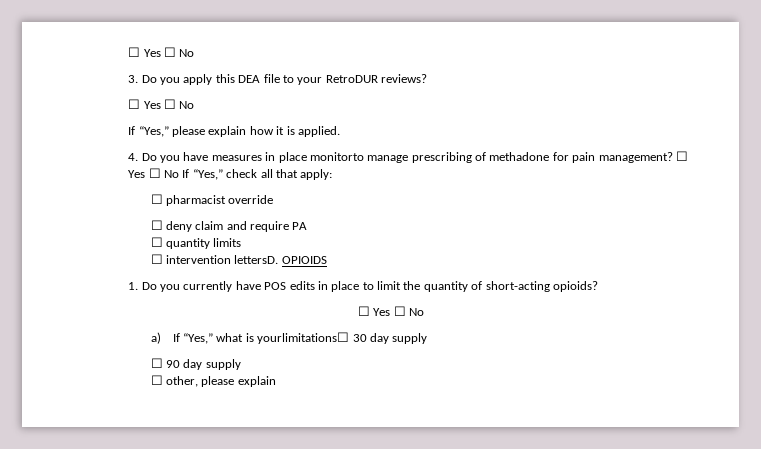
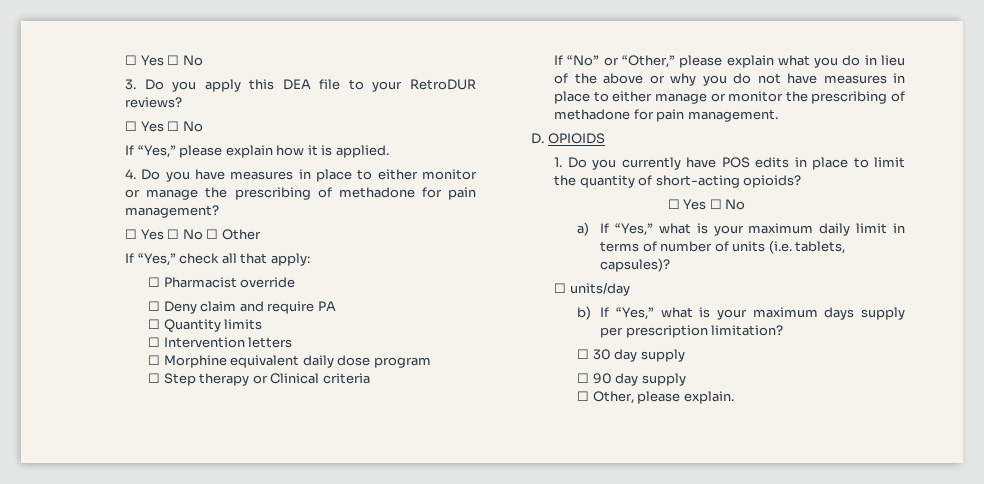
[309,152,409,163] monitorto manage -> [357,169,478,180] [125,187,228,200] to either monitor or manage the
[675,151,688,161] [128,168,180,178] ☐ Yes ☐ No -> [125,229,261,240] // ☐ Yes ☐ No ☐ Other //
[165,195,226,206] pharmacist -> [163,277,237,288] Pharmacist
[165,221,192,232] deny -> [163,301,197,314] Deny
[165,238,210,249] quantity -> [163,319,221,332] Quantity
[165,255,279,264] intervention lettersD. -> [163,337,293,348] [148,355,431,368] [148,373,370,386] [554,55,905,68] [554,73,905,86] [554,91,905,104] [554,109,778,122] [531,133,545,144] Intervention letters // ☐ Morphine equivalent daily dose program // ☐ Step therapy or Clinical criteria // If “No” or “Other,” please explain what you do in lieu of the above or why you do not have measures in place to either manage or monitor the prescribing of methadone for pain management. // D.
[257,332,350,344] yourlimitations☐ -> [713,223,905,236] [600,240,846,254] [600,258,671,272] [554,282,630,296] [577,306,905,320] [600,325,784,338] [577,349,590,359] your maximum daily limit in terms of number of units (i.e. tablets, capsules)? // ☐ units/day // b) If “Yes,” what is your maximum days supply per prescription limitation? // ☐
[165,376,276,387] other, please explain -> [592,391,734,404] Other, please explain.

